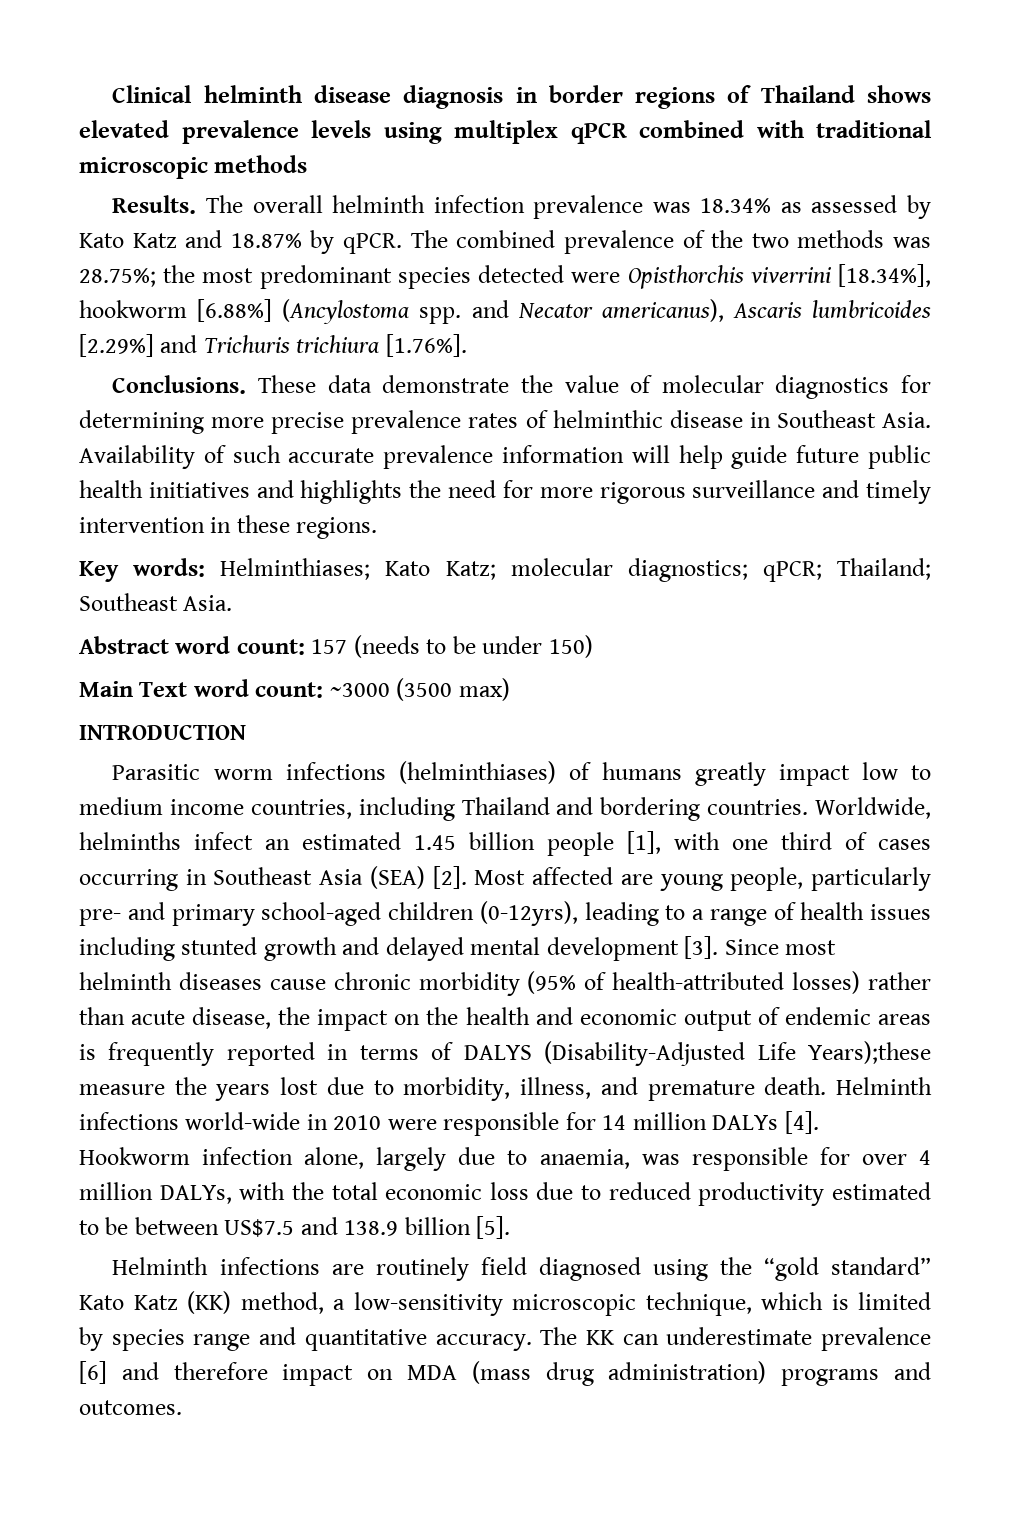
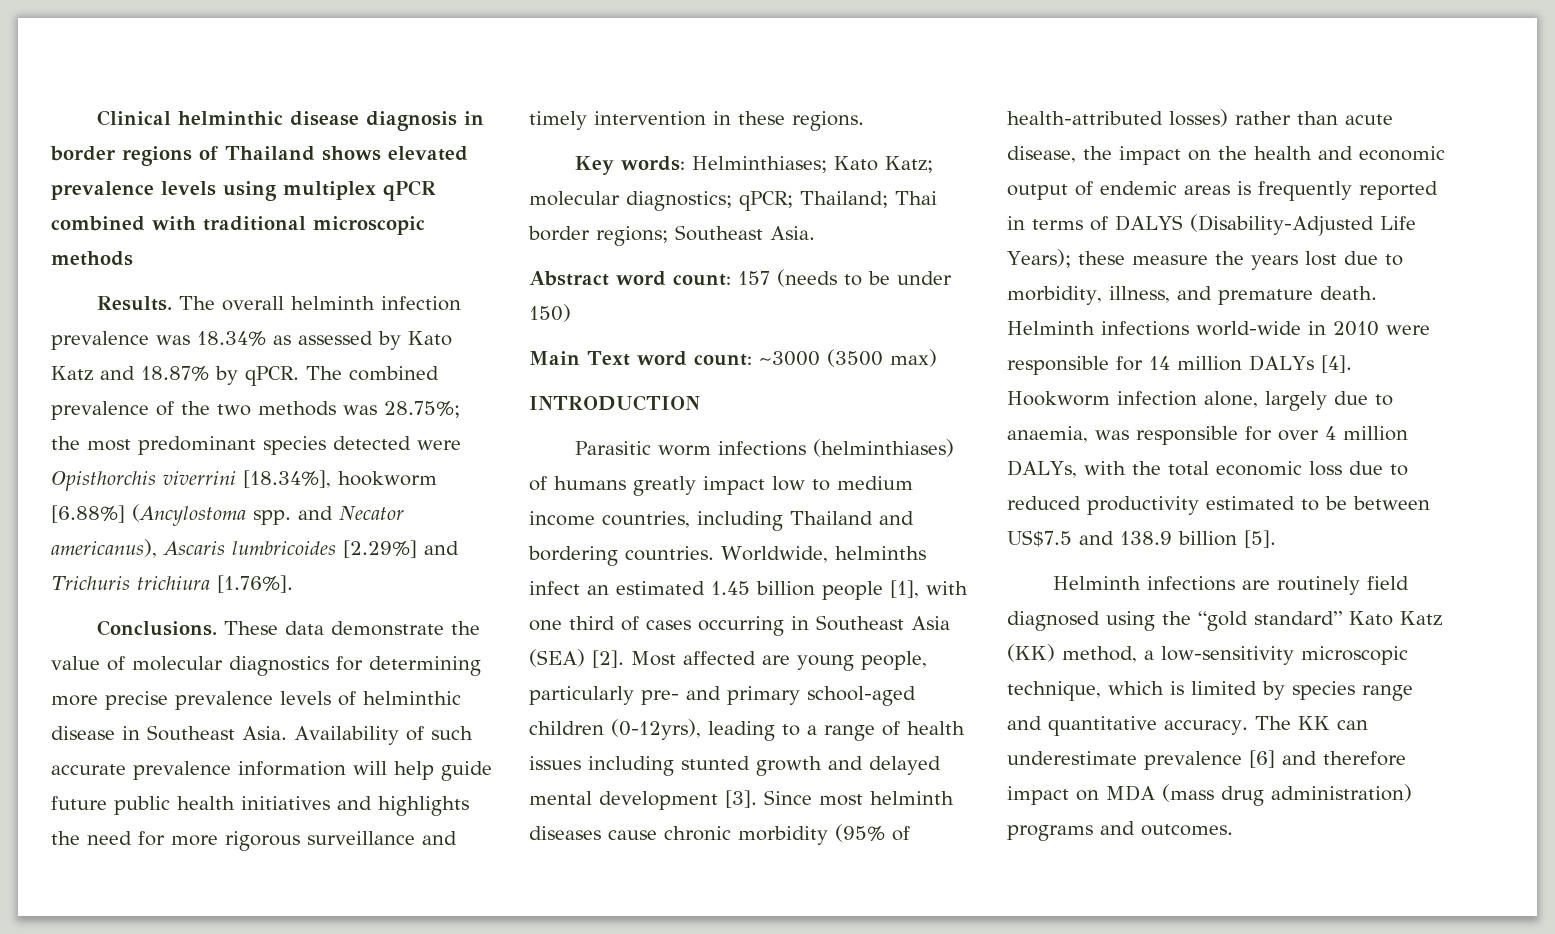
[203,85,302,103] helminth -> [178,111,284,126] helminthic
[468,413,519,428] rates -> [280,691,331,705] levels
(931, 569) none -> [895,191,937,205] [528,226,668,246] Thai border regions;
[808,1041,931,1064] Years);these -> [1007,249,1125,268] Years); these

